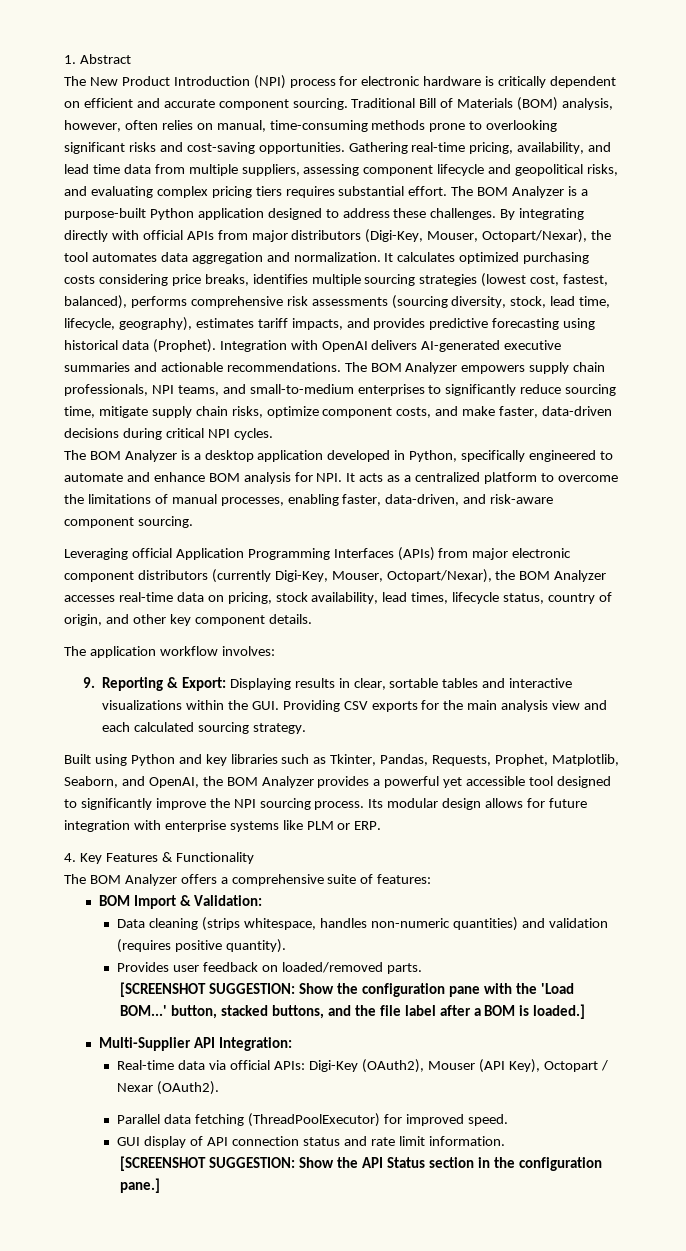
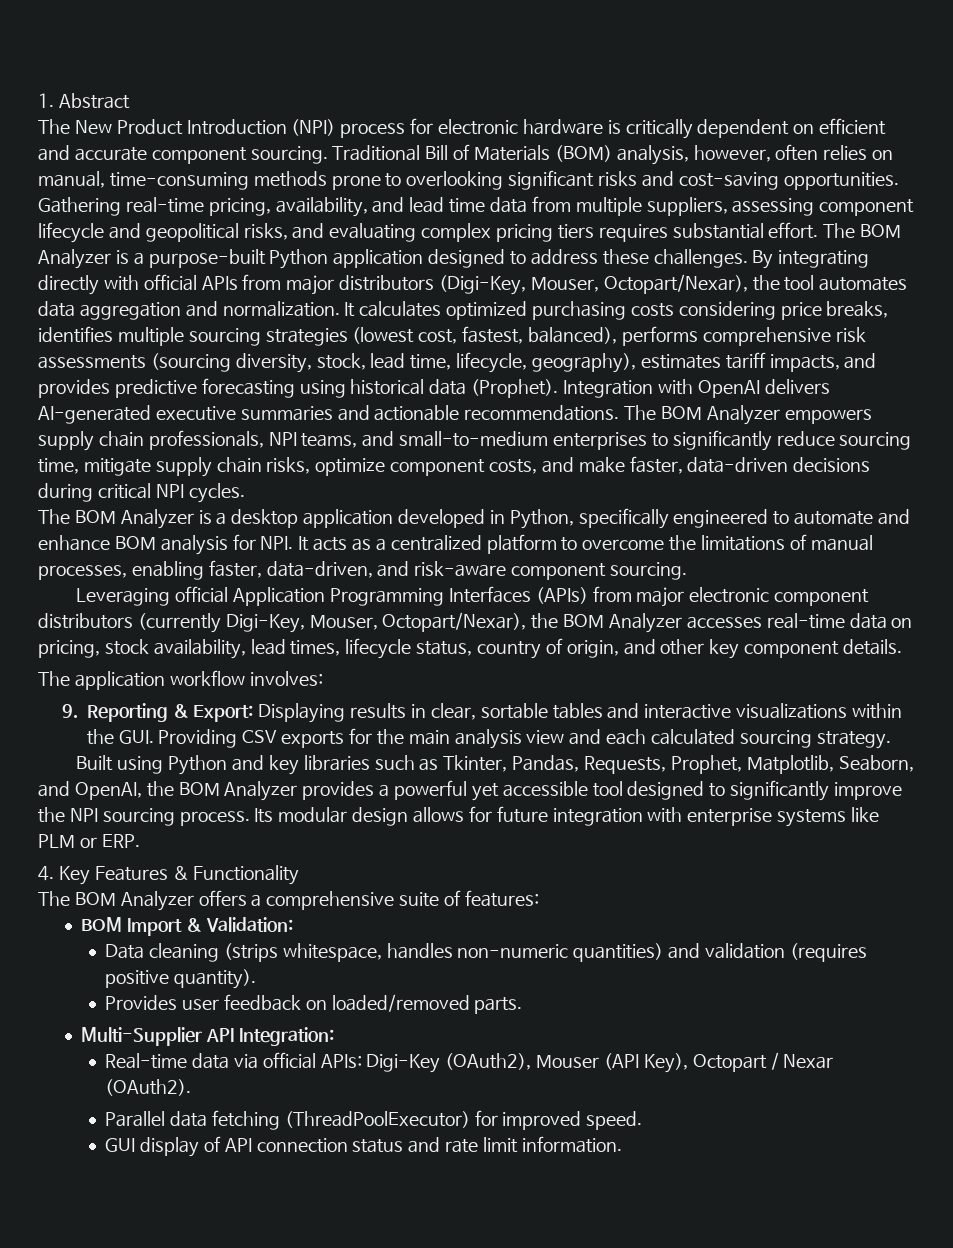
[120,982,574,997] [120,1004,586,1019] // [SCREENSHOT SUGGESTION: Show the configuration pane with the 'Load BOM...' button, stacked buttons, and the file label after a BOM is loaded.] -> (523, 1005) none
[120,1156,602,1171] [120,1178,161,1193] // [SCREENSHOT SUGGESTION: Show the API Status section in the configuration pane.] -> (622, 1144) none

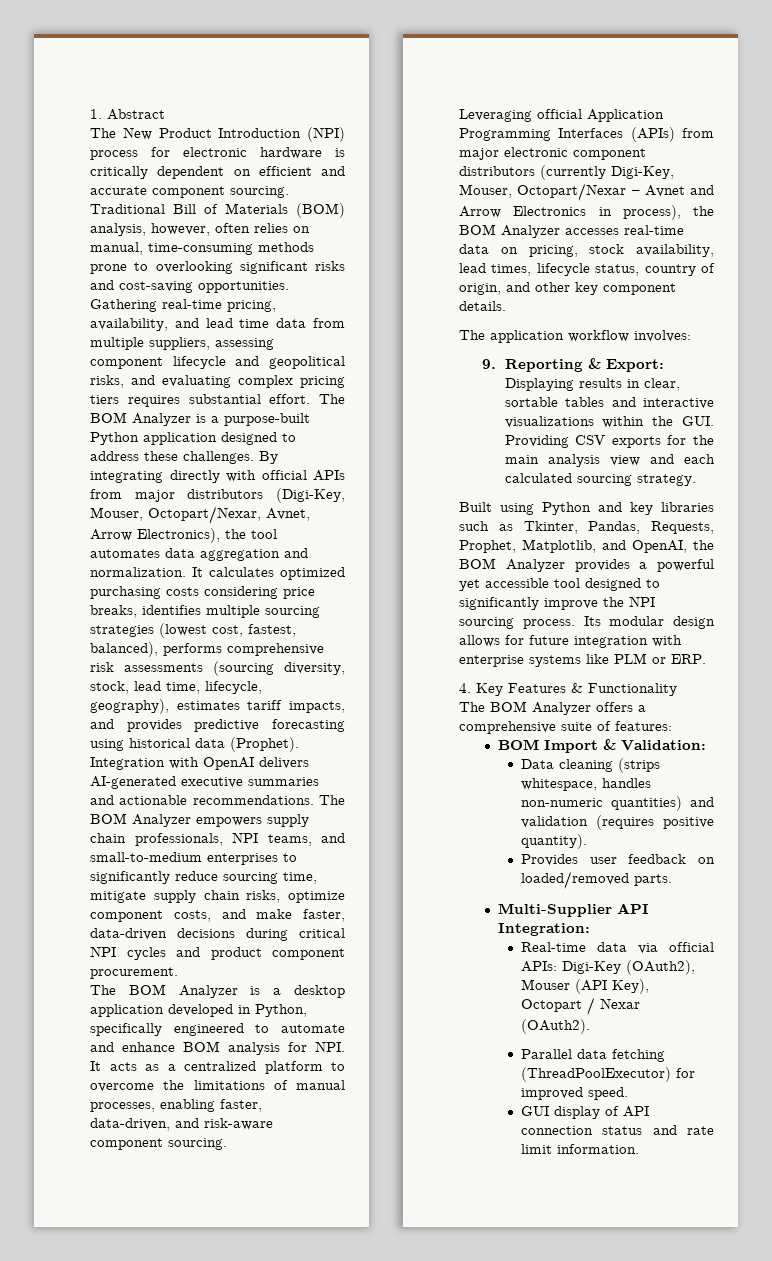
[603,274,748,294] Octopart/Nexar), -> [148,506,310,524] [90,528,220,543] Octopart/Nexar, Avnet, Arrow Electronics),
[188,483,245,503] cycles. -> [126,947,345,960] [90,967,178,979] cycles and product component procurement.
[382,612,527,632] Octopart/Nexar), -> [517,183,714,201] [459,205,681,220] Octopart/Nexar – Avnet and Arrow Electronics in process),
[838,755,914,772] Seaborn, -> (596, 546) none

